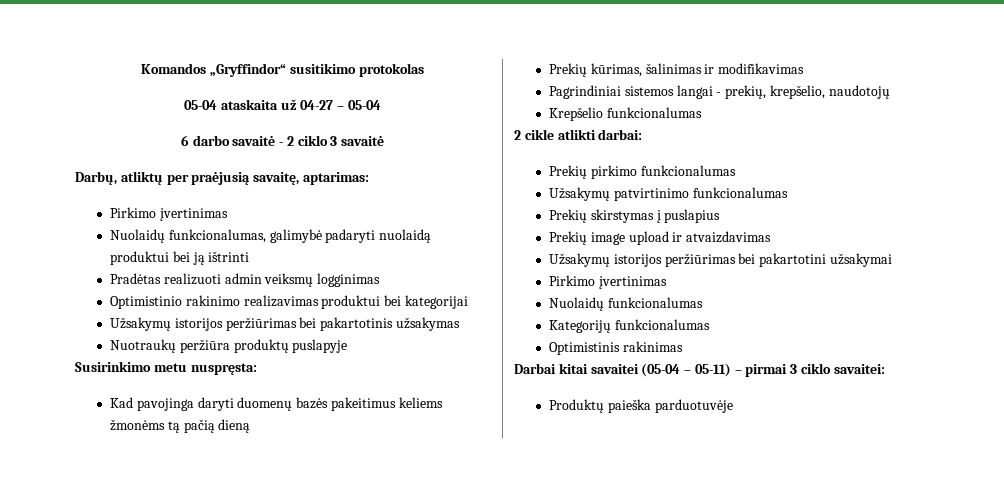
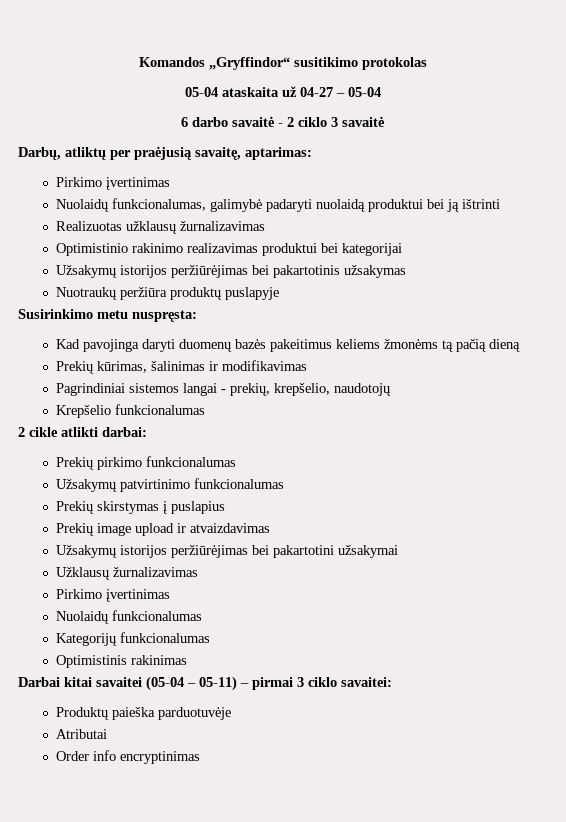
[110,273,381,287] Pradėtas realizuoti admin veiksmų logginimas -> [55,221,265,234] Realizuotas užklausų žurnalizavimas
[225,317,297,331] peržiūrimas -> [170,265,248,278] peržiūrėjimas
[664,253,736,267] peržiūrimas -> [170,545,248,558] peržiūrėjimas
(892, 260) none -> [55,567,198,580] // Užklausų žurnalizavimas
(733, 406) none -> [55,729,107,739] [55,750,200,764] // Atributai // Order info encryptinimas

